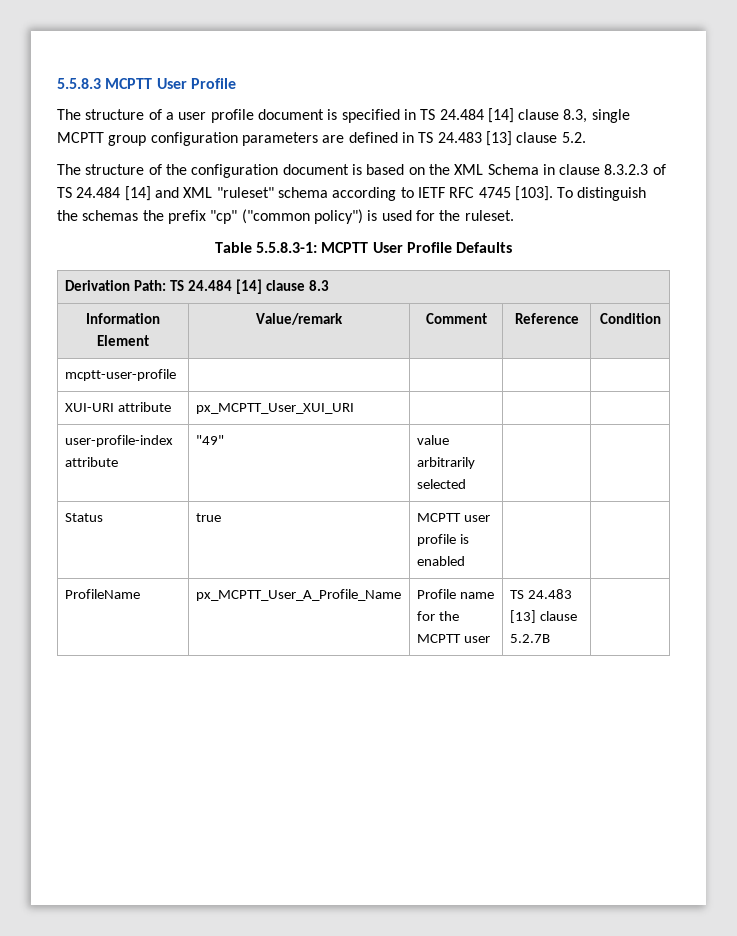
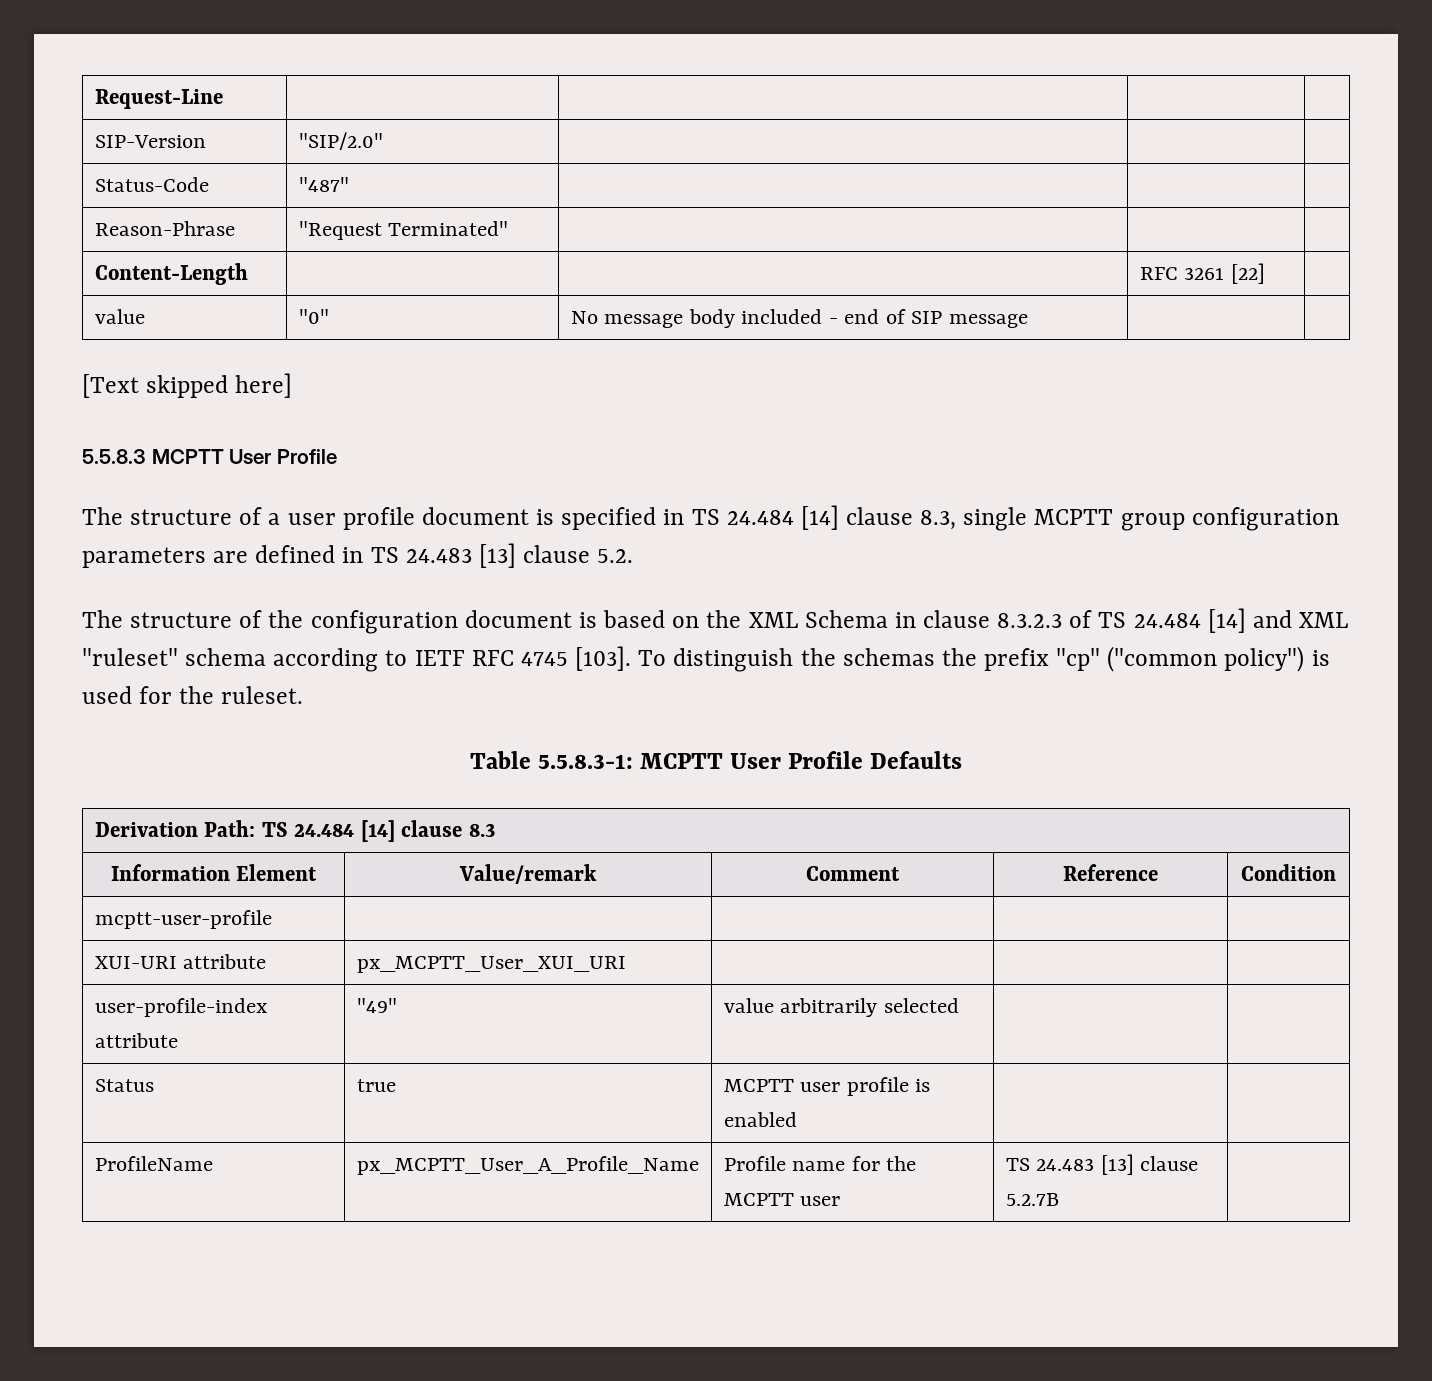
(57, 83) none -> [94,89,223,109] [94,135,206,148] [298,132,383,150] [94,177,209,192] [298,177,349,192] [94,221,235,236] [298,221,509,240] [94,263,248,285] [1139,263,1265,284] [94,309,145,324] [298,309,329,324] [570,309,1028,328] [82,373,293,398] Request-Line | | | | // SIP-Version | "SIP/2.0" | | | // Status-Code | "487" | | | // Reason-Phrase | "Request Terminated" | | | // Content-Length | | | RFC 3261 [22] | // value | "0" | No message body included - end of SIP message | | // [Text skipped here] //

